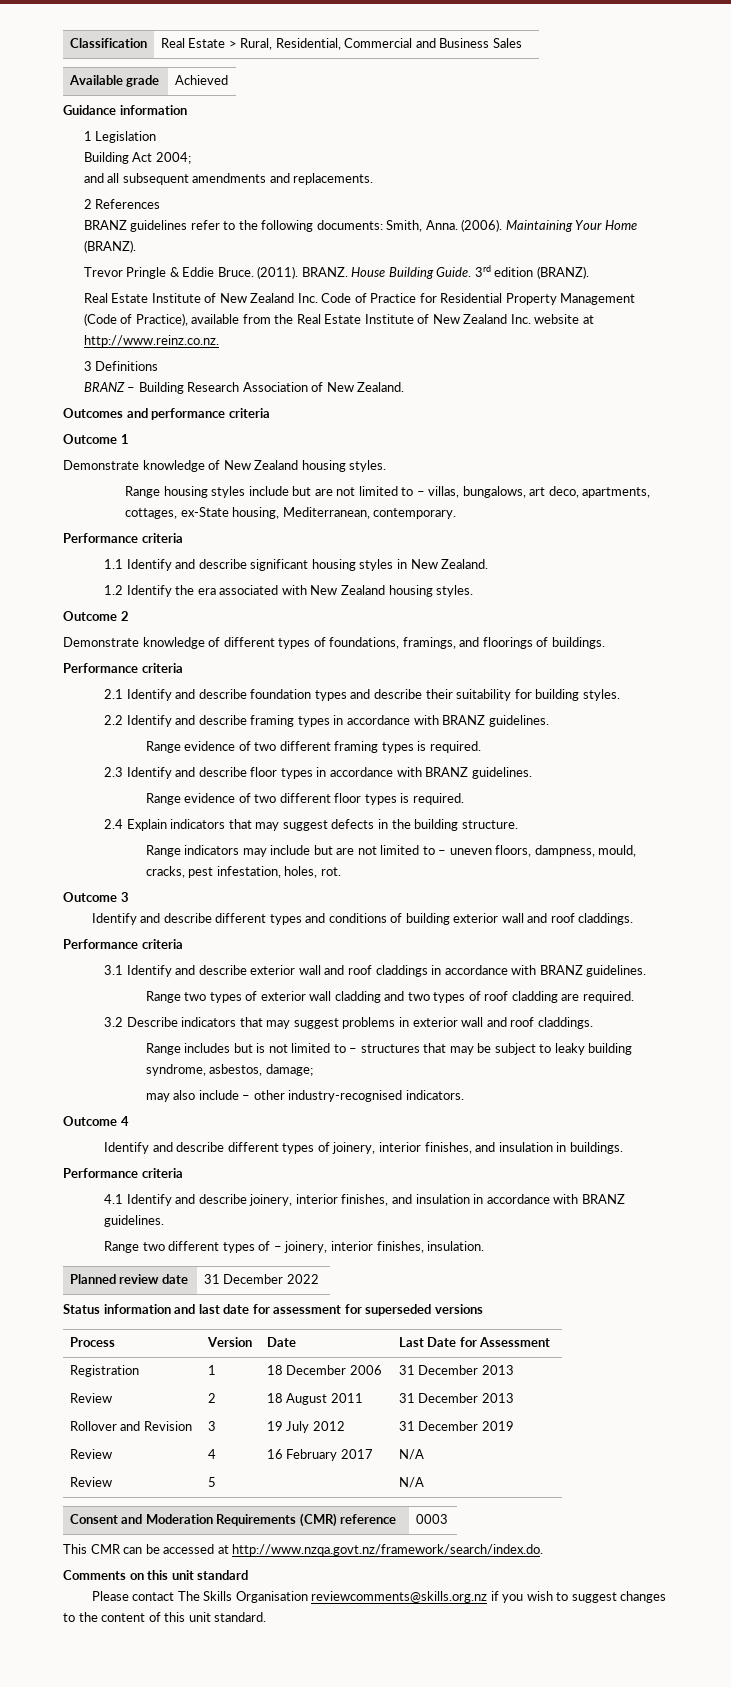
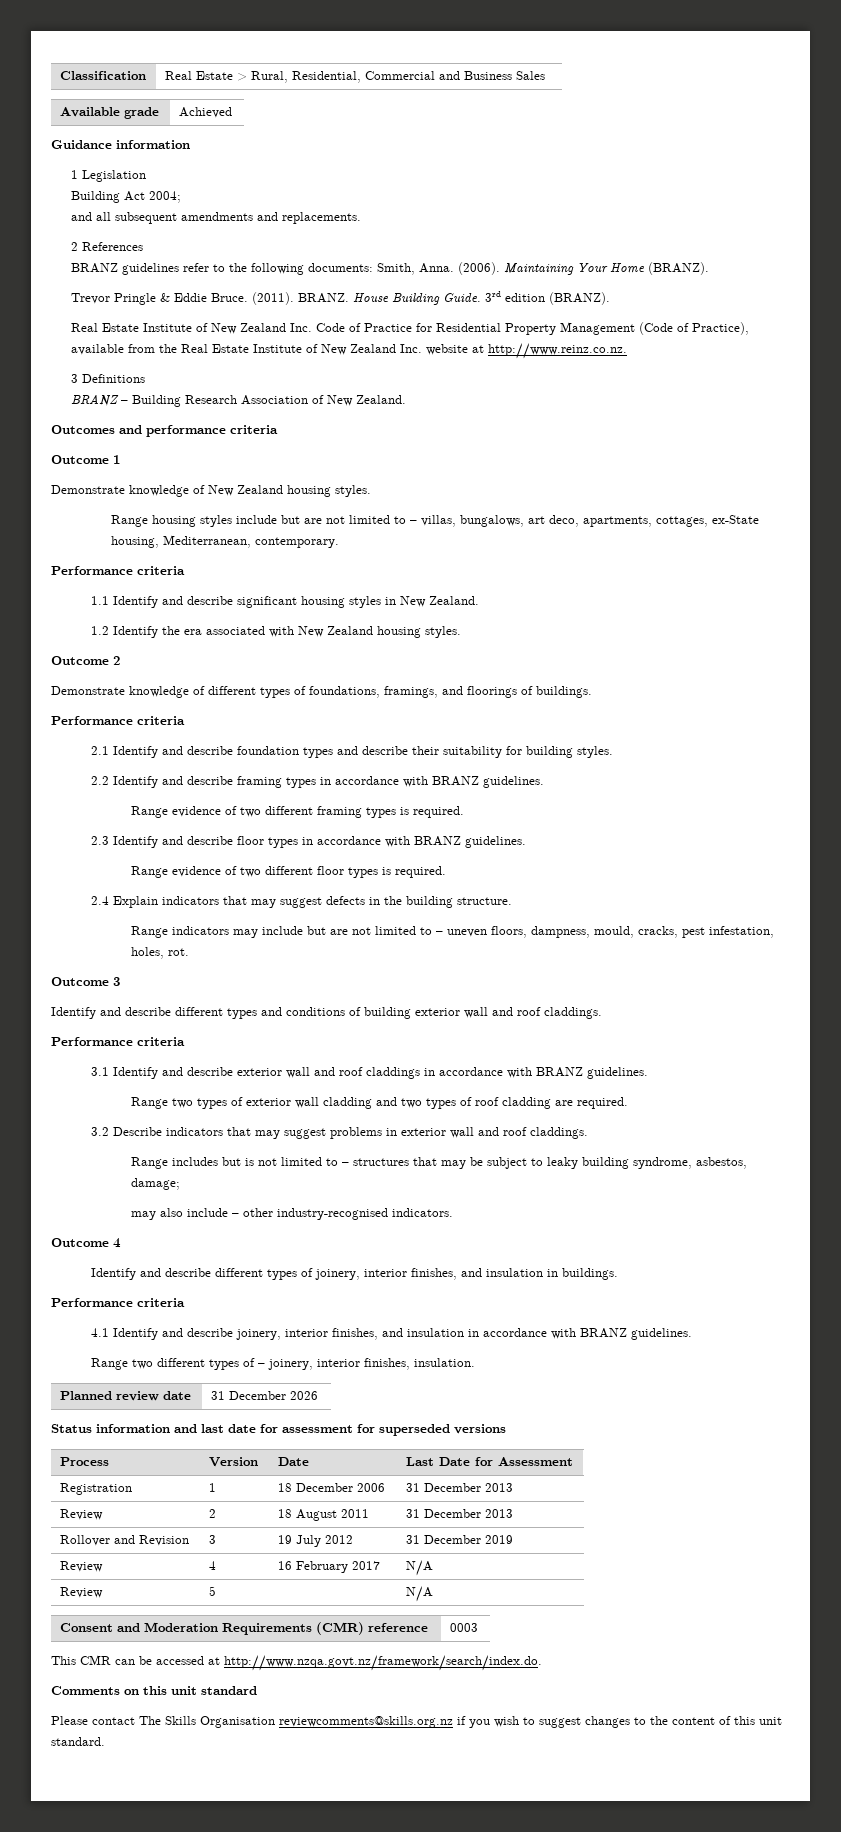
[286,1274,319,1284] 2022 -> [290,1391,319,1400] 2026

